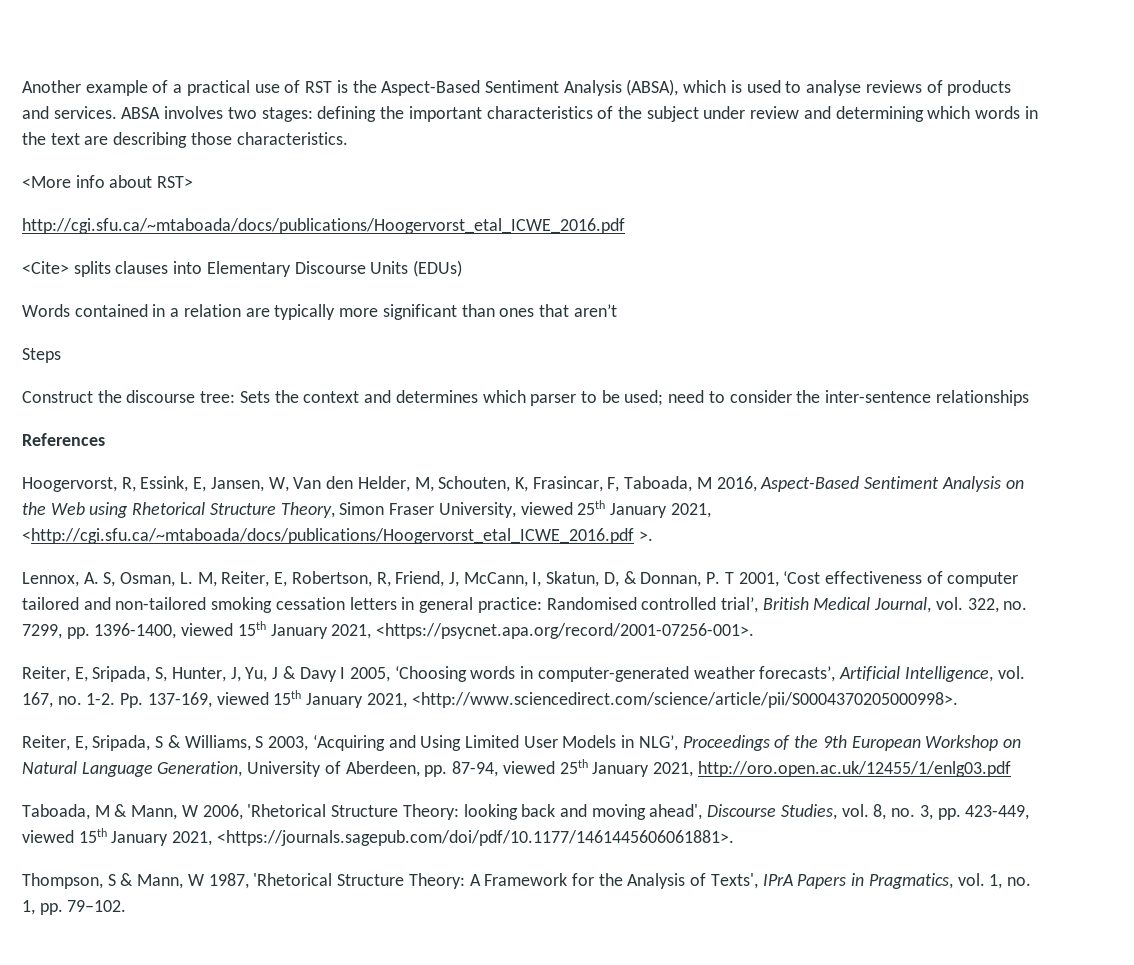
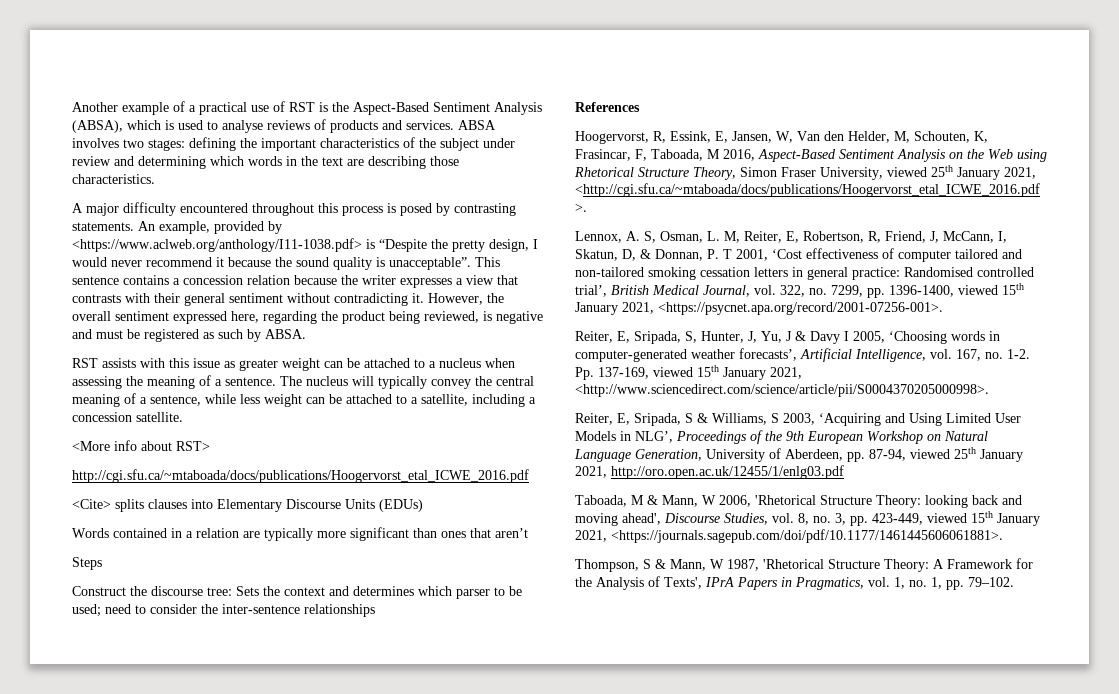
(348, 138) none -> [72,202,516,216] [72,221,282,234] [72,238,538,252] [72,257,500,270] [72,275,518,288] [72,293,504,306] [72,311,543,324] [72,329,306,342] [72,358,515,371] [72,375,534,389] [72,393,536,407] [72,412,183,422] // A major difficulty encountered throughout this process is posed by contrasting statements. An example, provided by <https://www.aclweb.org/anthology/I11-1038.pdf> is “Despite the pretty design, I would never recommend it because the sound quality is unacceptable”. This sentence contains a concession relation because the writer expresses a view that contrasts with their general sentiment without contradicting it. However, the overall sentiment expressed here, regarding the product being reviewed, is negative and must be registered as such by ABSA. // RST assists with this issue as greater weight can be attached to a nucleus when assessing the meaning of a sentence. The nucleus will typically convey the central meaning of a sentence, while less weight can be attached to a satellite, including a concession satellite.

